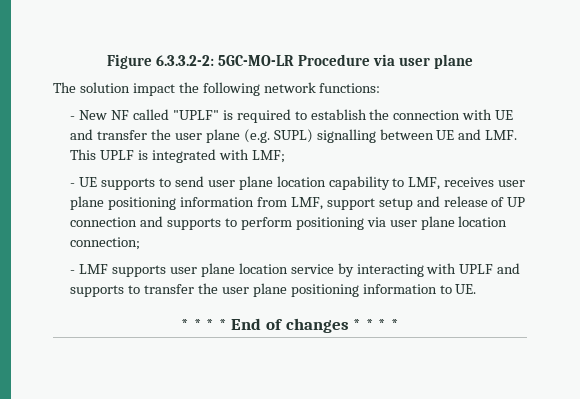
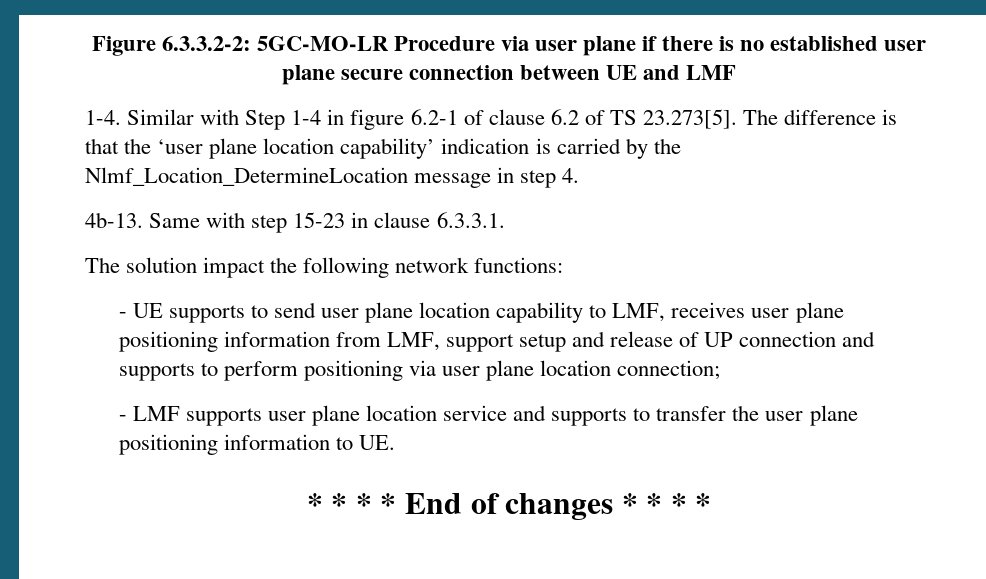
(473, 61) none -> [642,36,927,51] [281,65,737,85] [85,109,898,130] [85,138,681,159] [85,167,580,188] [85,212,505,233] if there is no established user plane secure connection between UE and LMF // 1-4. Similar with Step 1-4 in figure 6.2-1 of clause 6.2 of TS 23.273[5]. The difference is that the ‘user plane location capability’ indication is carried by the Nlmf_Location_DetermineLocation message in step 4. // 4b-13. Same with step 15-23 in clause 6.3.3.1.
[70,109,514,123] [70,129,518,143] [70,149,285,163] // - New NF called "UPLF" is required to establish the connection with UE and transfer the user plane (e.g. SUPL) signalling between UE and LMF. This UPLF is integrated with LMF; -> (564, 265) none
[337,263,494,277] by interacting with UPLF -> (507, 413) none

